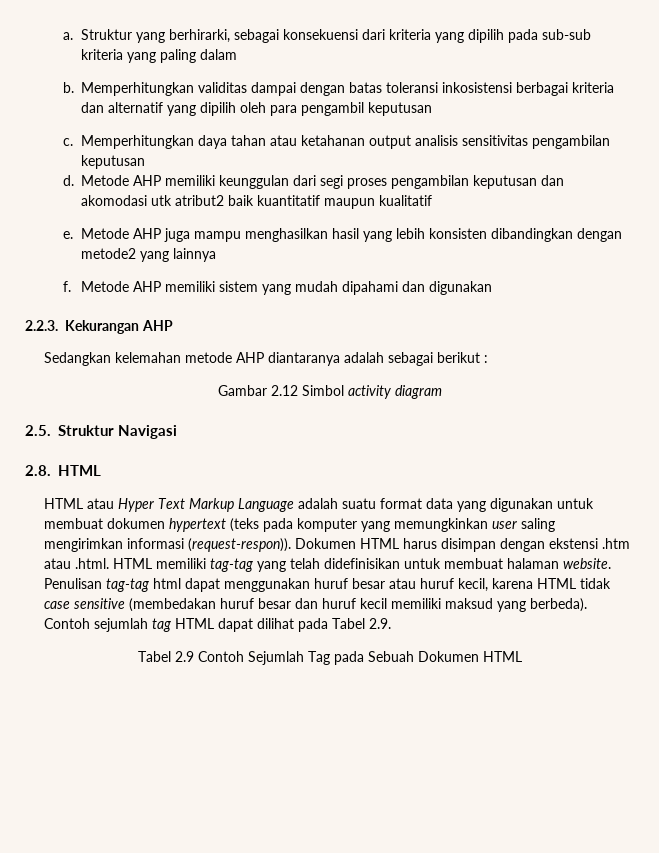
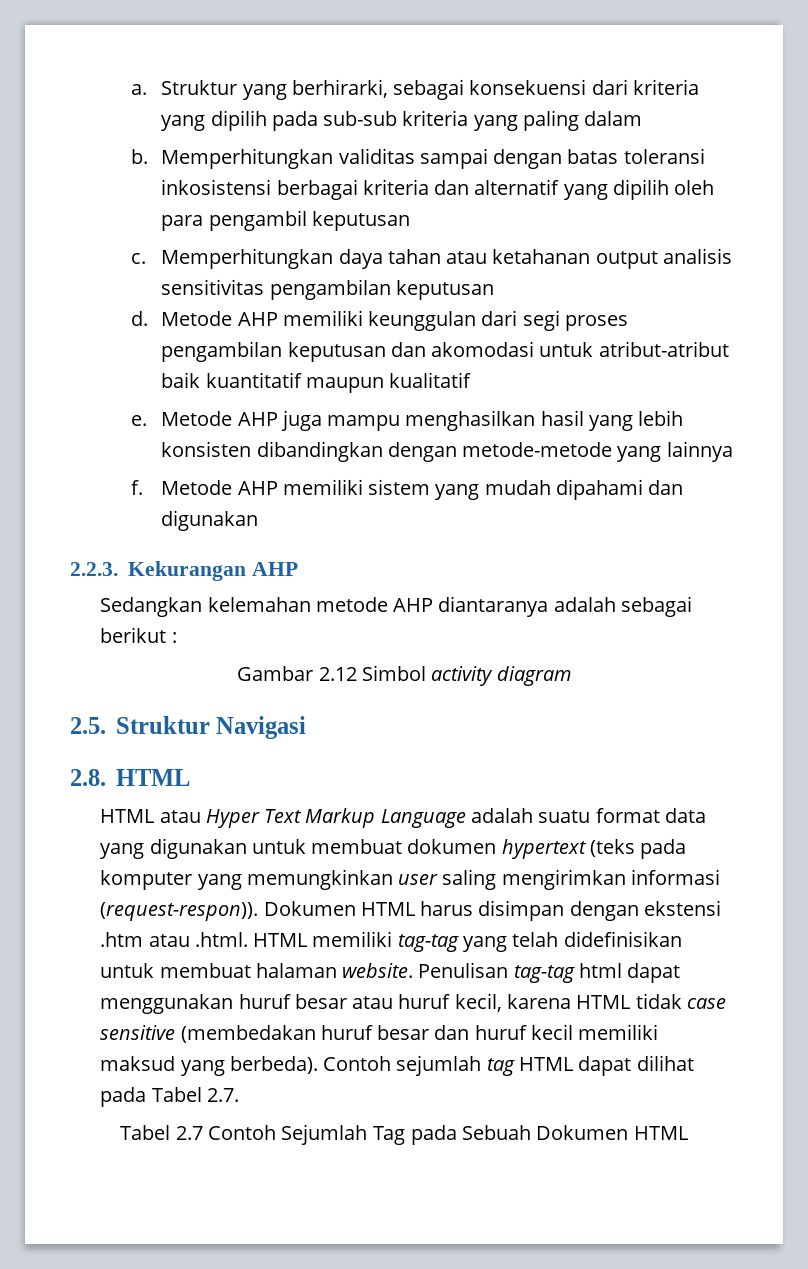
[251,82,297,96] dampai -> [419,148,488,169] sampai
[151,195,225,206] utk atribut2 -> [539,341,729,357] untuk atribut-atribut
[81,248,137,259] metode2 -> [462,442,613,457] metode-metode
[368,618,391,629] [137,651,194,662] 2.9. // Tabel 2.9 -> [206,1088,239,1102] [120,1125,203,1140] 2.7. // Tabel 2.7

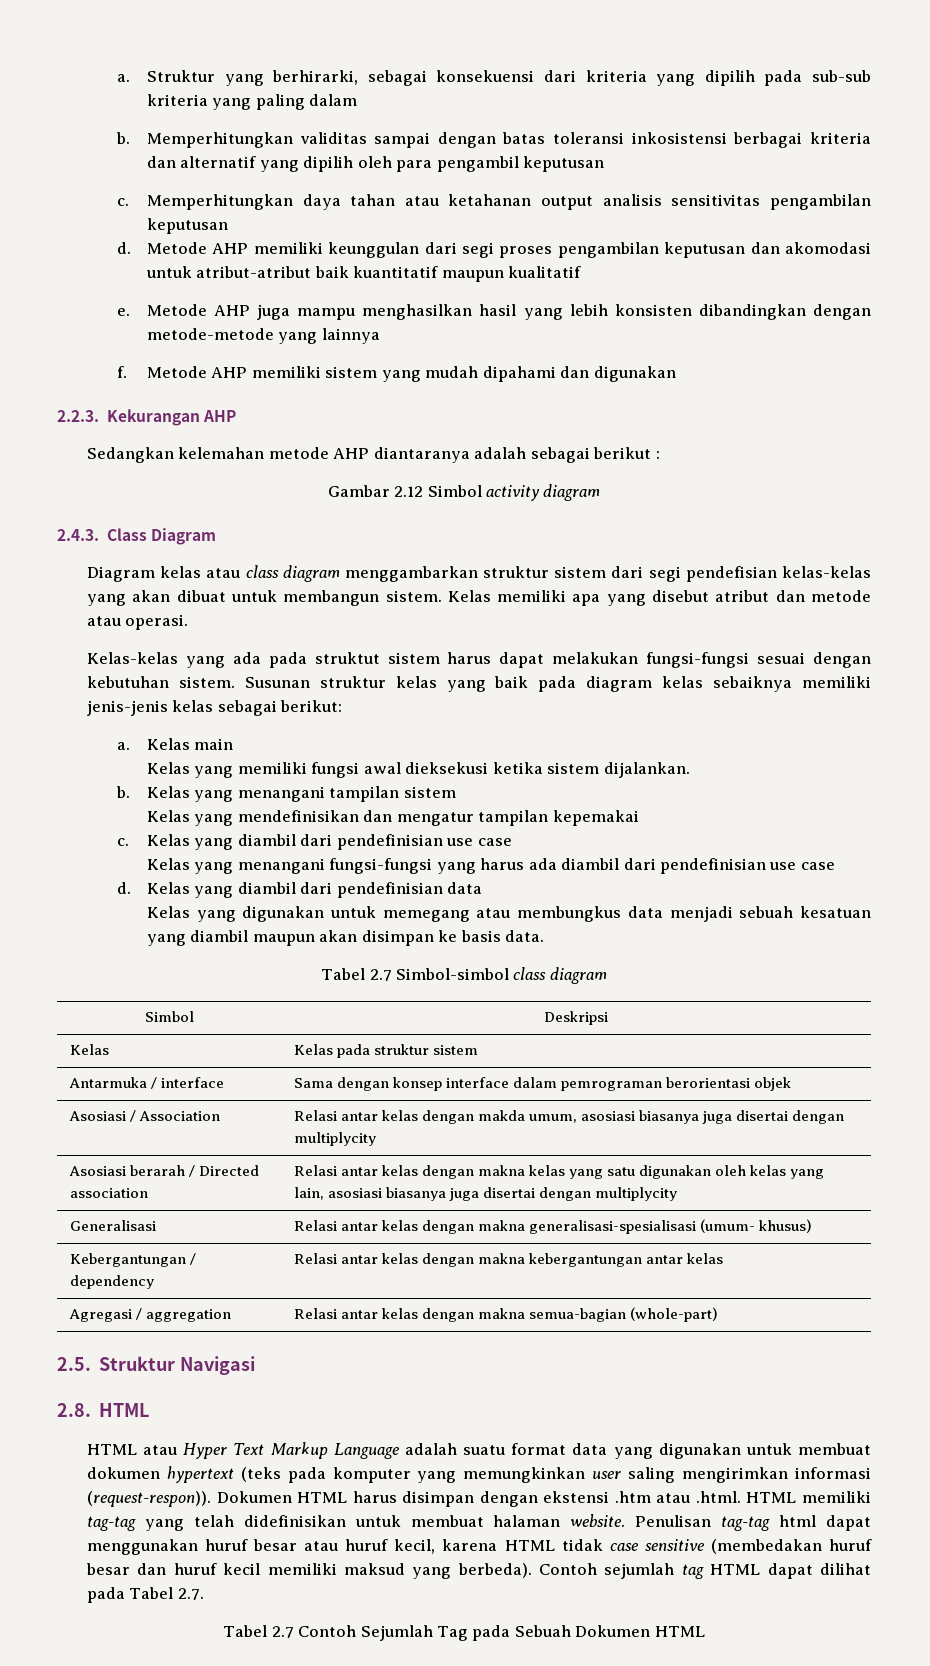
(571, 676) none -> [57,528,217,545] [86,565,872,582] [86,590,872,606] [86,614,189,630] [86,652,872,668] [86,676,872,692] [86,700,343,716] [116,738,234,750] [146,762,690,778] [115,786,456,802] [146,810,639,826] [116,834,512,850] [146,858,835,874] [116,882,483,898] [146,906,872,922] [146,930,545,946] [321,967,607,984] [145,1011,194,1022] [544,1011,608,1025] [69,1044,109,1055] [293,1044,478,1058] [68,1077,224,1089] [293,1077,792,1091] [68,1110,220,1122] [293,1110,845,1124] [293,1132,376,1146] [68,1165,259,1177] [69,1188,148,1198] [293,1165,825,1179] [293,1187,678,1201] [69,1220,156,1231] [293,1219,813,1234] [69,1253,196,1267] [69,1275,154,1289] [293,1253,724,1267] [68,1308,231,1322] [293,1307,719,1322] // 2.4.3. Class Diagram // Diagram kelas atau class diagram menggambarkan struktur sistem dari segi pendefisian kelas-kelas yang akan dibuat untuk membangun sistem. Kelas memiliki apa yang disebut atribut dan metode atau operasi. // Kelas-kelas yang ada pada struktut sistem harus dapat melakukan fungsi-fungsi sesuai dengan kebutuhan sistem. Susunan struktur kelas yang baik pada diagram kelas sebaiknya memiliki jenis-jenis kelas sebagai berikut: // a. Kelas main // Kelas yang memiliki fungsi awal dieksekusi ketika sistem dijalankan. // b. Kelas yang menangani tampilan sistem // Kelas yang mendefinisikan dan mengatur tampilan kepemakai // c. Kelas yang diambil dari pendefinisian use case // Kelas yang menangani fungsi-fungsi yang harus ada diambil dari pendefinisian use case // d. Kelas yang diambil dari pendefinisian data // Kelas yang digunakan untuk memegang atau membungkus data menjadi sebuah kesatuan yang diambil maupun akan disimpan ke basis data. // Tabel 2.7 Simbol-simbol class diagram // Simbol | Deskripsi // Kelas | Kelas pada struktur sistem // Antarmuka / interface | Sama dengan konsep interface dalam pemrograman berorientasi objek // Asosiasi / Association | Relasi antar kelas dengan makda umum, asosiasi biasanya juga disertai dengan multiplycity // Asosiasi berarah / Directed association | Relasi antar kelas dengan makna kelas yang satu digunakan oleh kelas yang lain, asosiasi biasanya juga disertai dengan multiplycity // Generalisasi | Relasi antar kelas dengan makna generalisasi-spesialisasi (umum- khusus) // Kebergantungan / dependency | Relasi antar kelas dengan makna kebergantungan antar kelas // Agregasi / aggregation | Relasi antar kelas dengan makna semua-bagian (whole-part)

